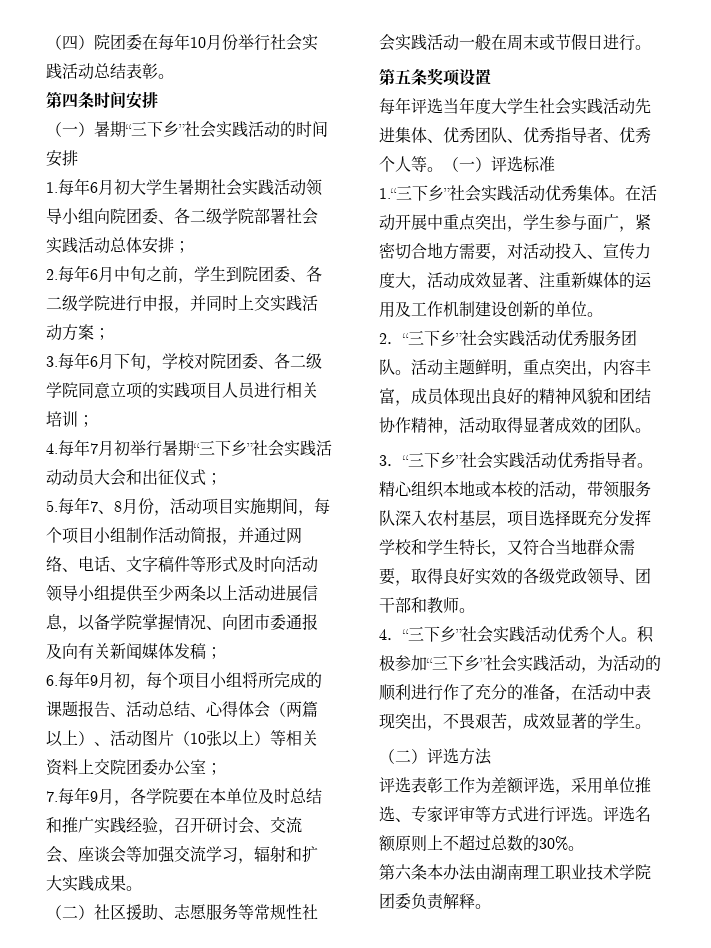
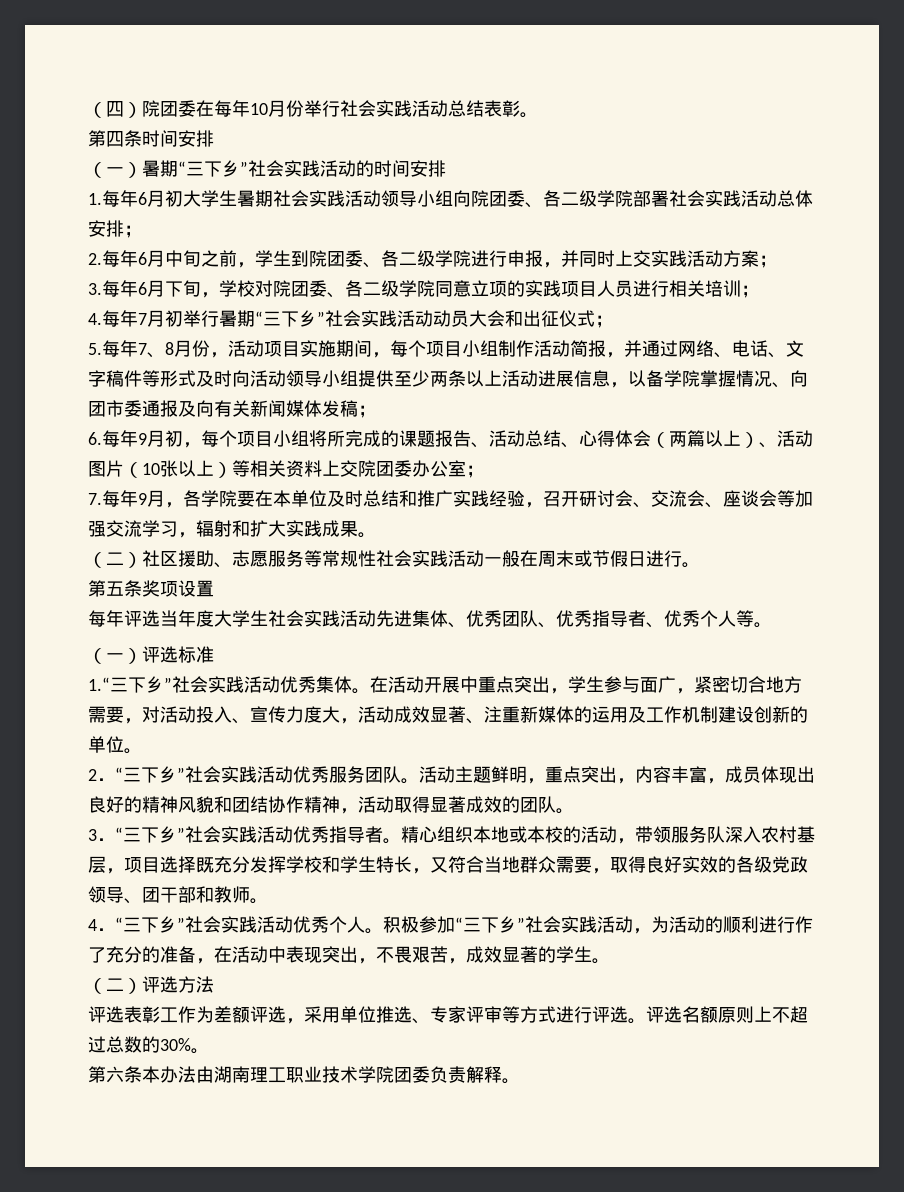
(443, 169) none -> (772, 625) //

